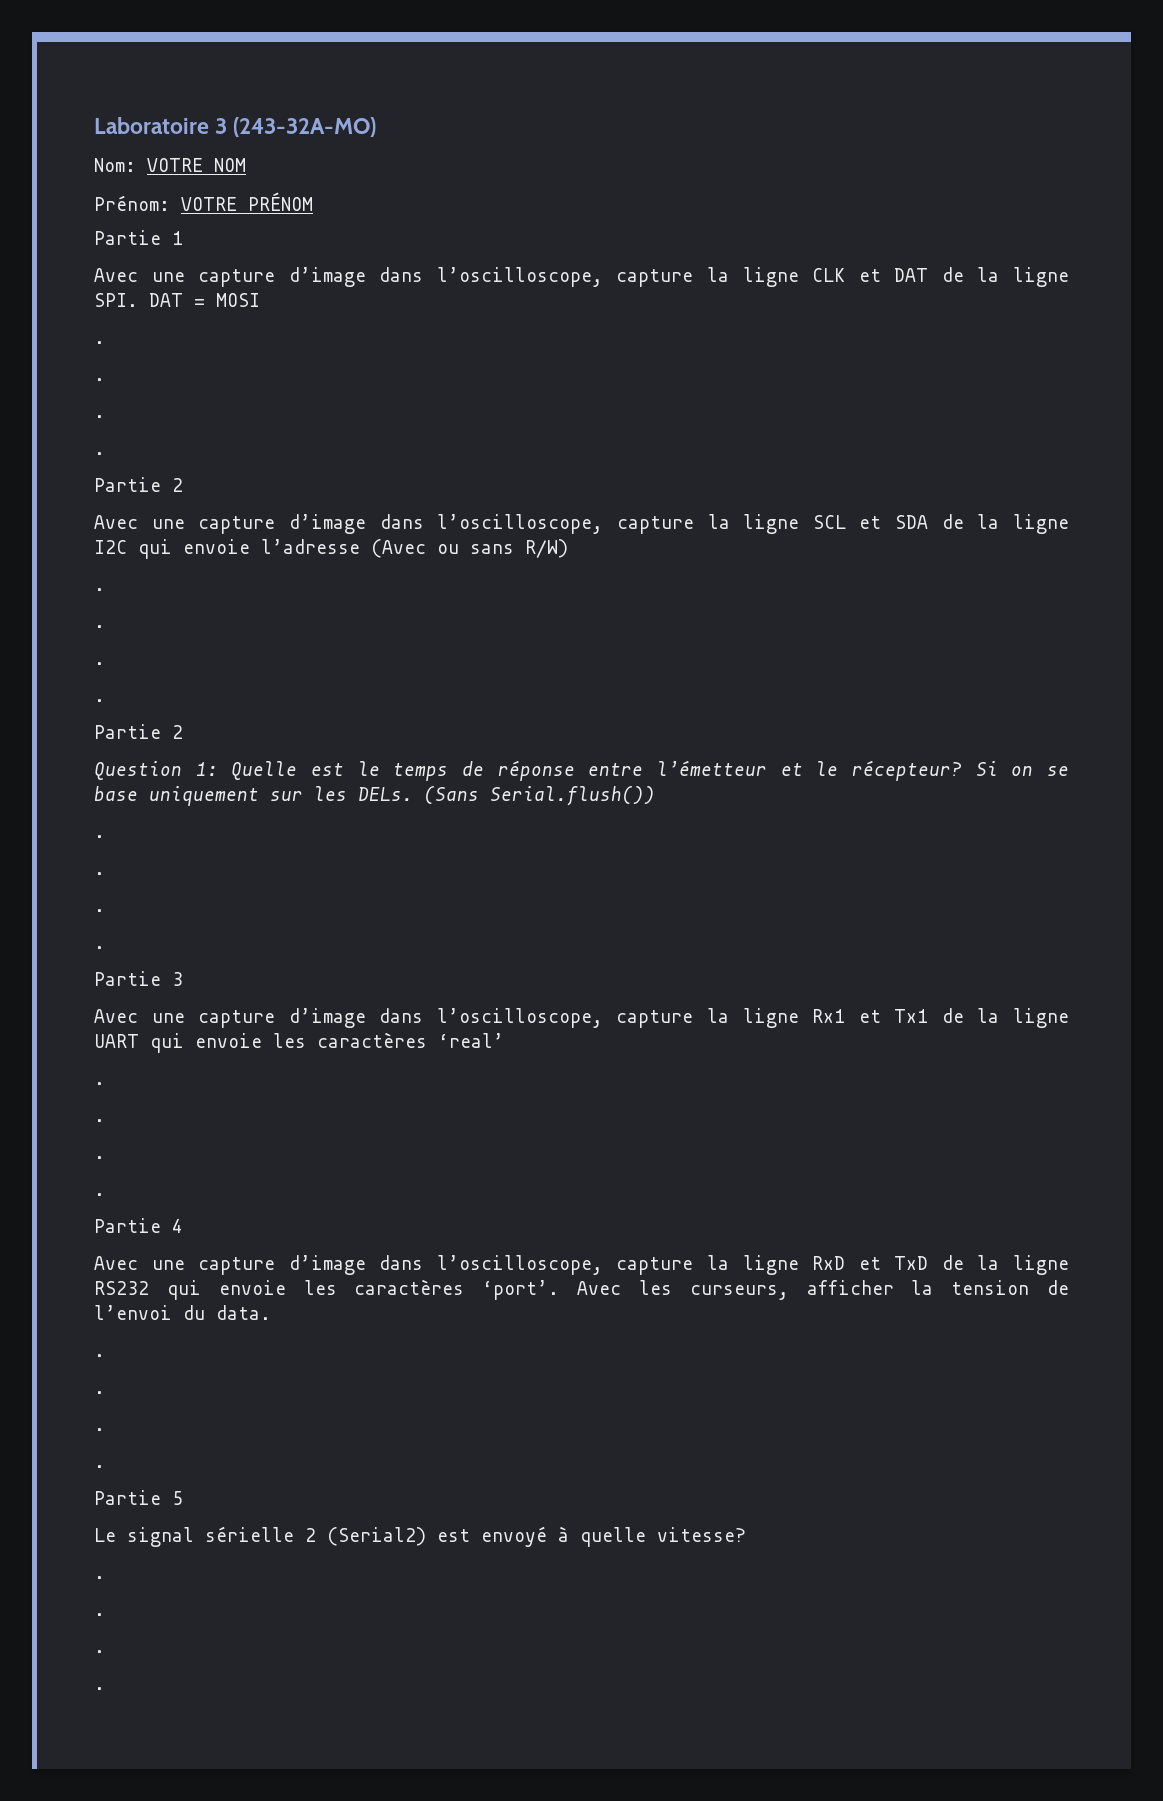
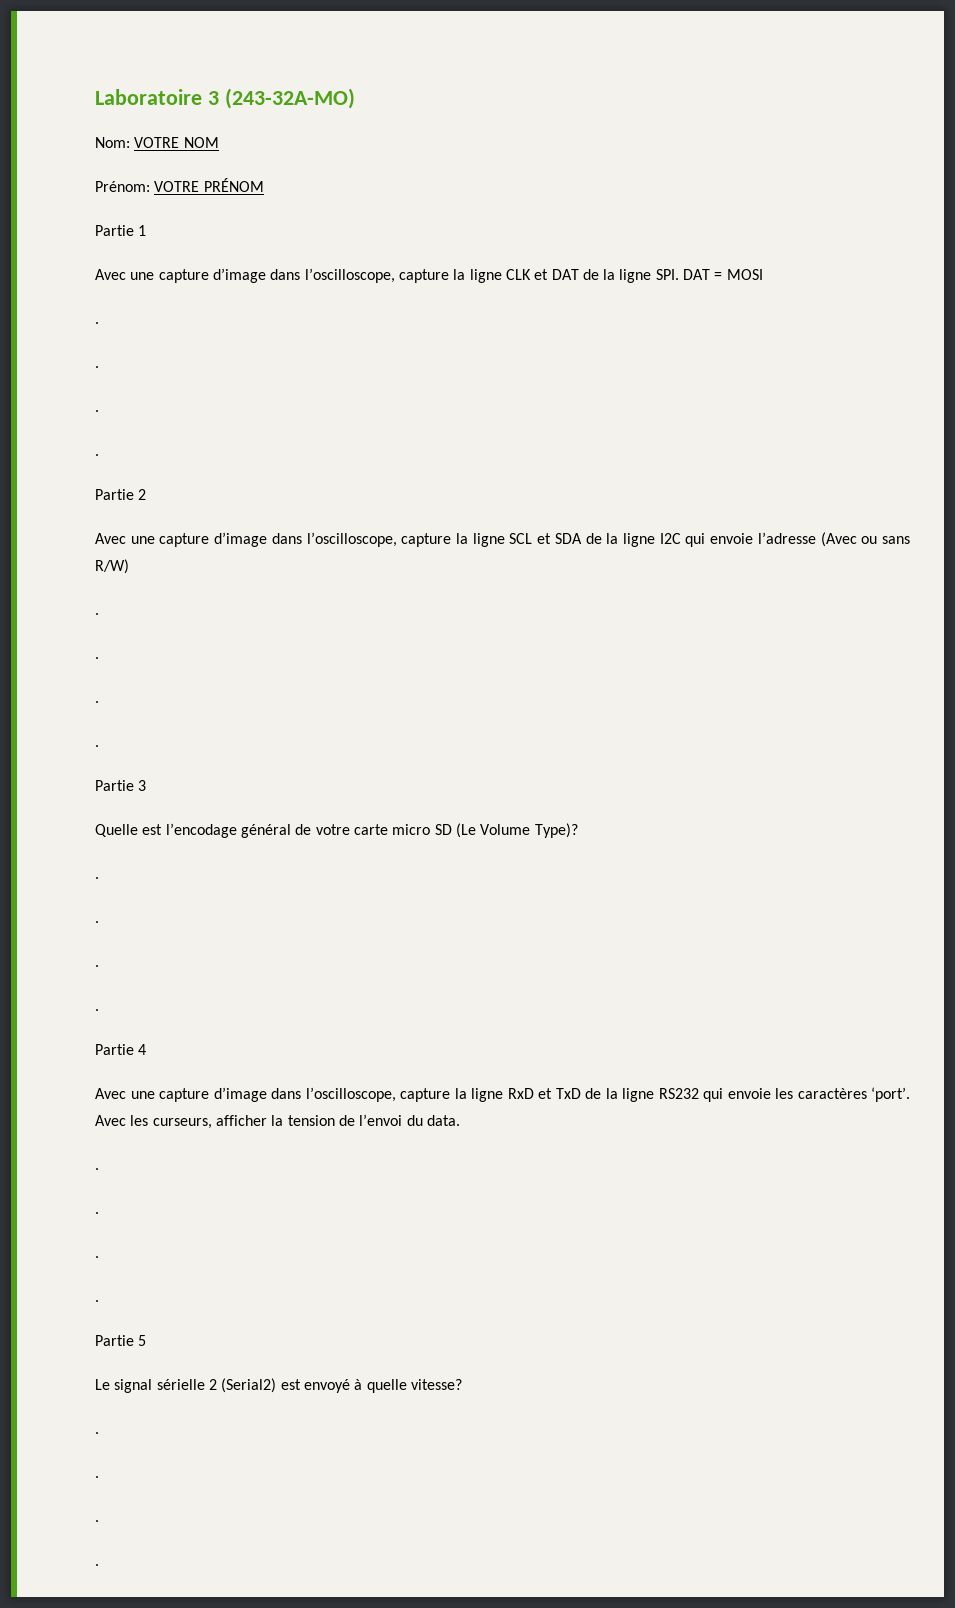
[172,725,183,739] [94,760,1069,781] [94,786,655,806] [94,835,105,838] [94,872,105,875] [94,909,105,912] [94,946,105,949] [94,971,183,986] [94,1008,1069,1028] [94,1032,504,1053] 2 // Question 1: Quelle est le temps de réponse entre l’émetteur et le récepteur? Si on se base uniquement sur les DELs. (Sans Serial.flush()) // . // . // . // . // Partie 3 // Avec une capture d’image dans l’oscilloscope, capture la ligne Rx1 et Tx1 de la ligne UART qui envoie les caractères ‘real’ -> [138,780,147,791] [95,823,578,838] 3 // Quelle est l’encodage général de votre carte micro SD (Le Volume Type)?

